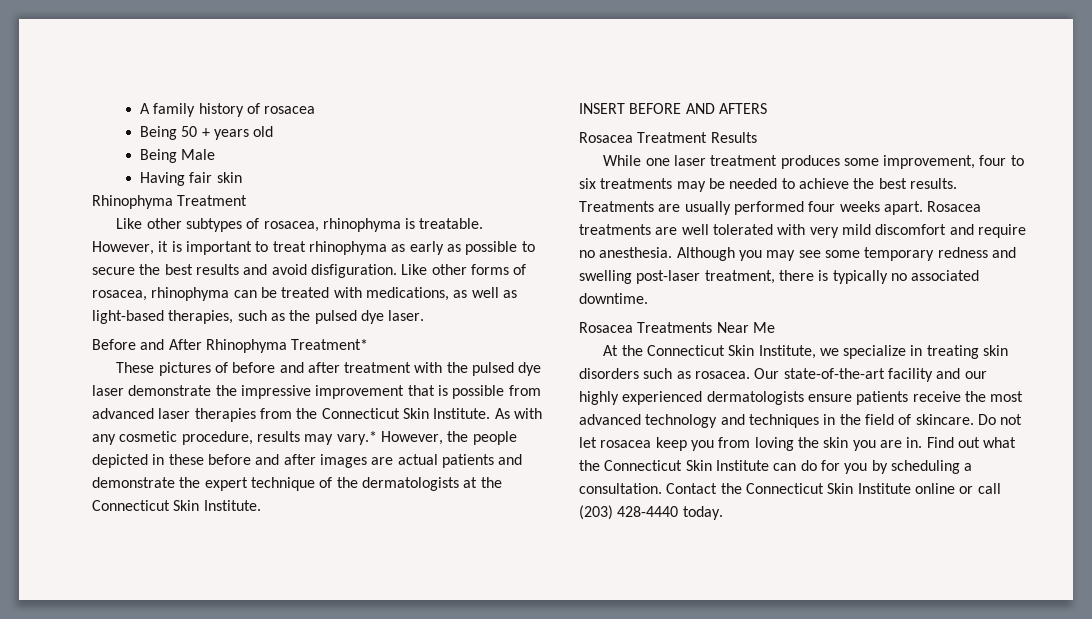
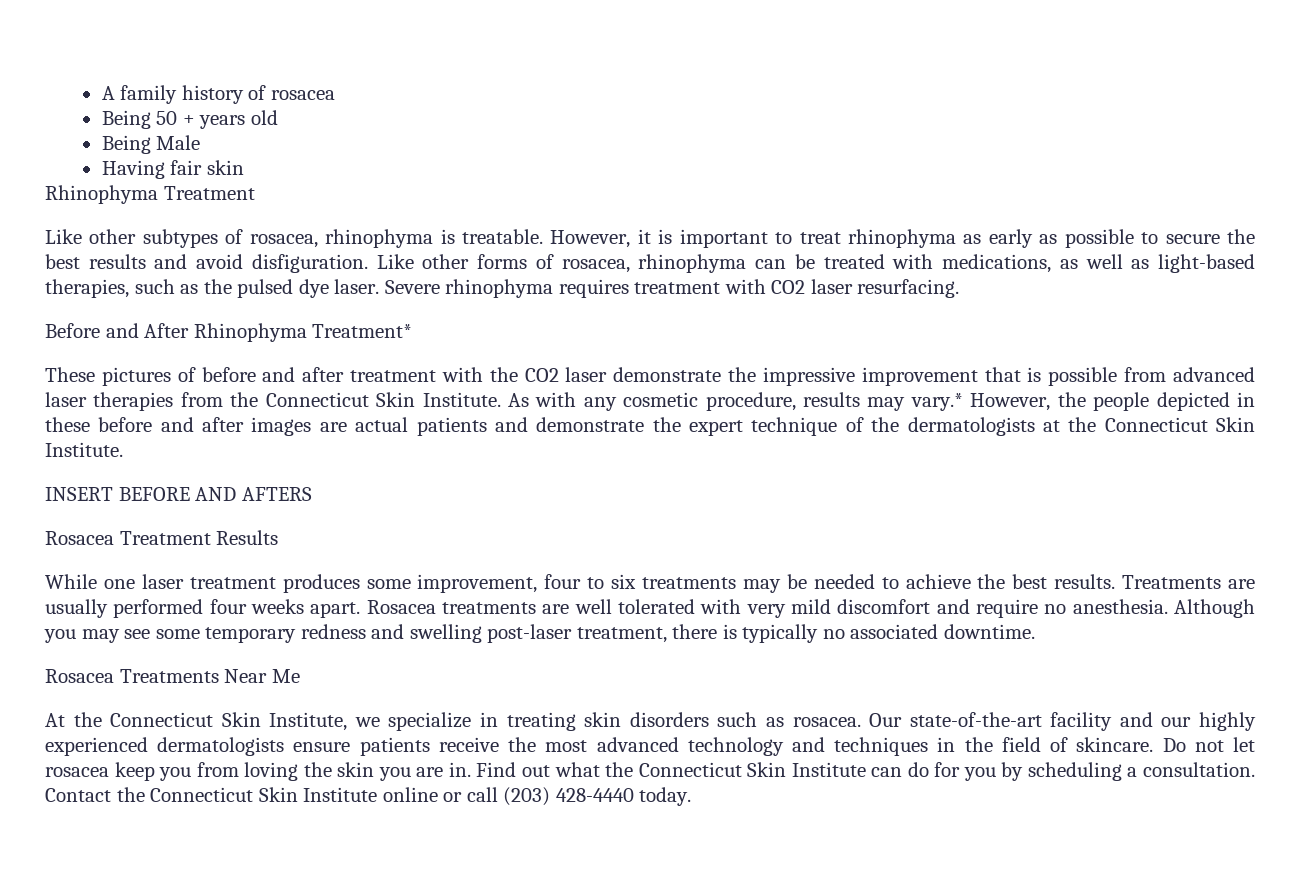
(425, 315) none -> [384,279,960,298] Severe rhinophyma requires treatment with CO2 laser resurfacing.
[472,362,542,376] pulsed dye -> [524,368,559,382] CO2

